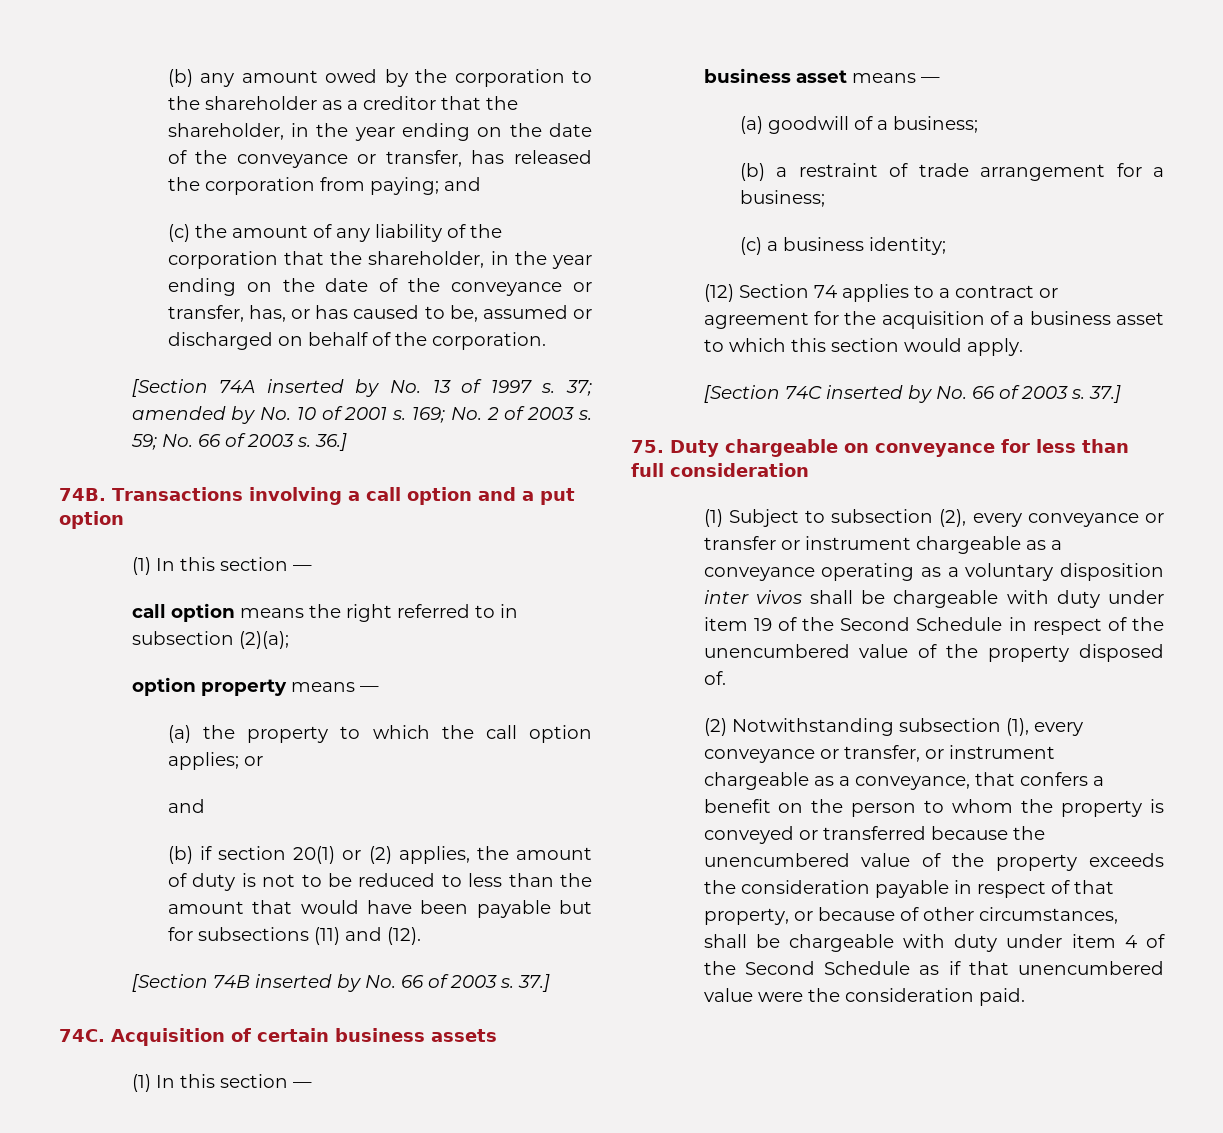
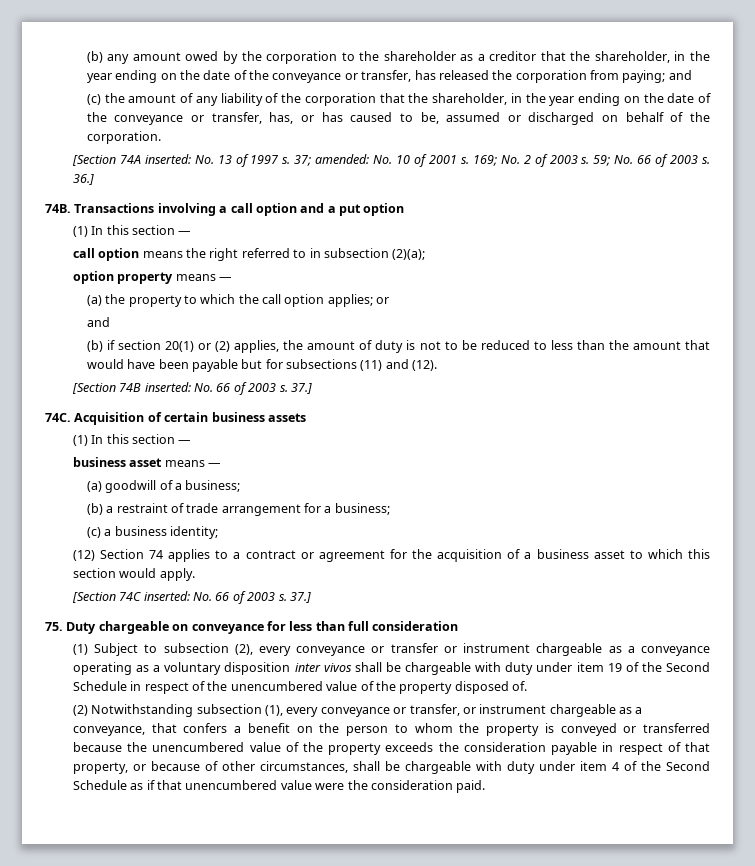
[266,379,380,397] inserted by -> [144,154,191,164] inserted:
[131,406,256,424] amended by -> [315,154,370,164] amended:
[254,974,361,992] inserted by -> [144,382,191,392] inserted:
[825,385,932,403] inserted by -> [143,591,190,601] inserted:

